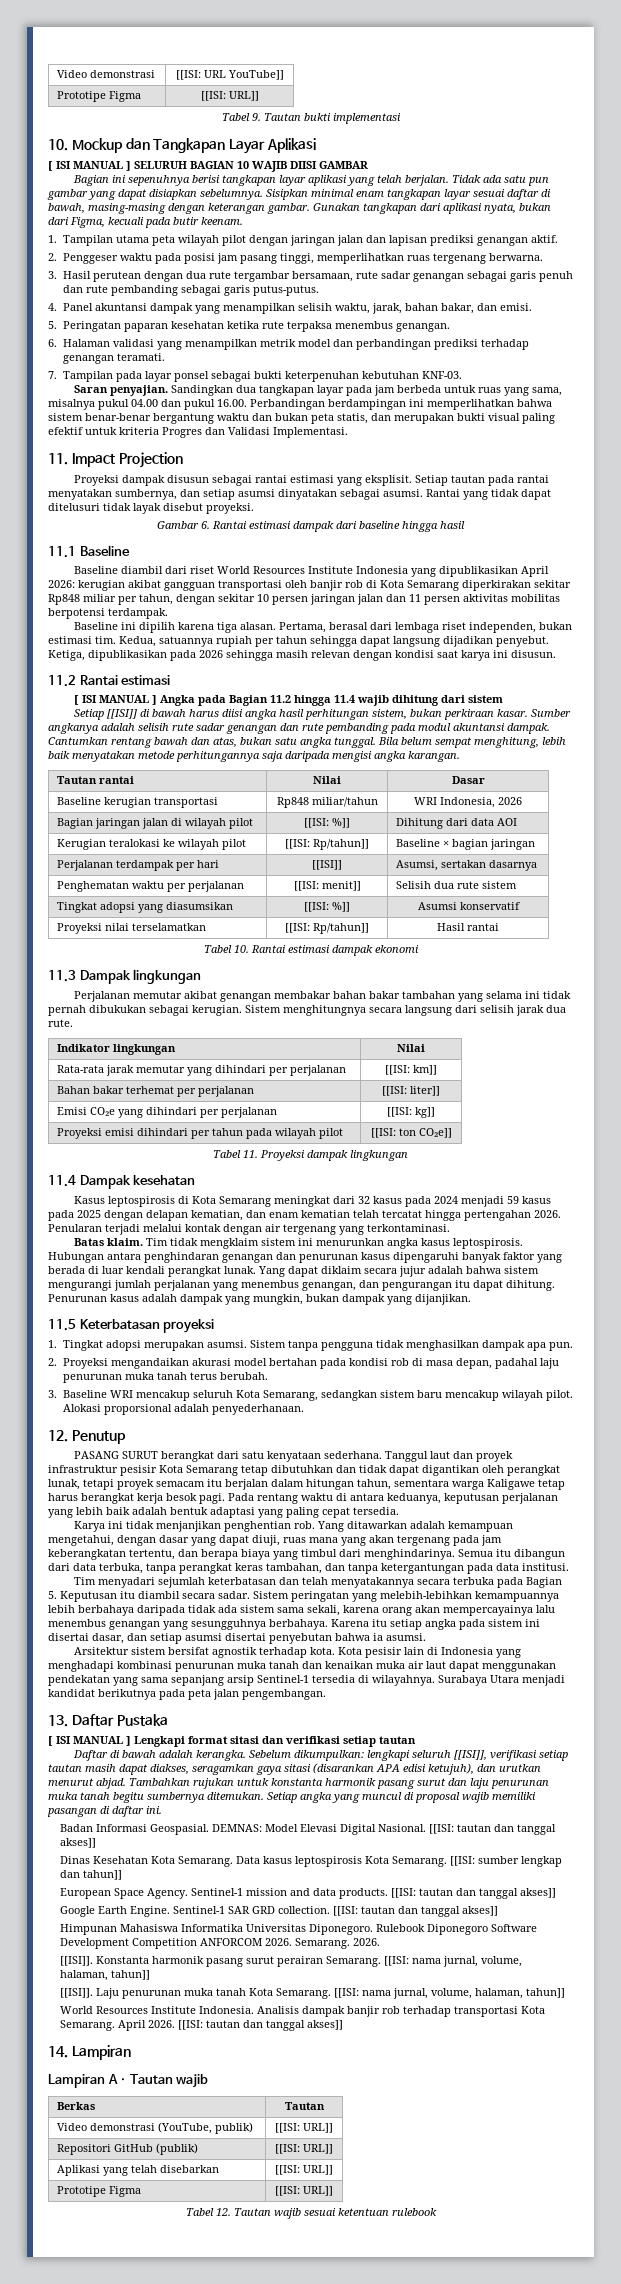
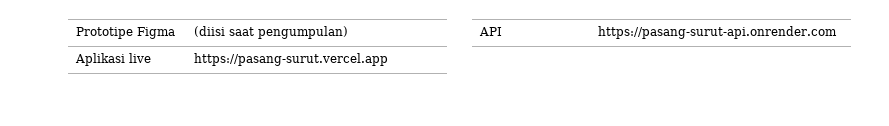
[56,70,155,78] [175,70,284,80] [56,91,141,102] [200,91,259,101] [221,113,401,124] [48,138,316,154] [48,161,368,172] [73,175,550,186] [47,189,551,200] [48,203,551,214] [48,217,243,228] [48,235,558,246] [48,253,543,264] [48,271,573,282] [62,285,319,296] [48,303,532,314] [48,321,450,332] [48,339,529,350] [62,353,165,364] [48,371,462,382] [74,385,563,396] [48,399,552,410] [48,413,555,424] [48,427,348,438] [48,452,183,468] [74,475,550,486] [48,489,551,500] [48,503,254,514] [157,521,465,532] [48,545,130,558] [74,566,550,577] [48,580,571,591] [48,594,560,605] [48,608,168,619] [74,622,573,633] [48,636,549,647] [48,650,556,661] [48,675,171,687] [74,695,504,706] [74,709,572,720] [48,723,550,734] [48,737,566,748] [48,751,460,762] [56,776,134,784] [313,776,341,784] [451,776,485,784] [56,797,218,808] [276,797,378,808] [414,797,522,808] [56,818,253,829] [304,818,350,828] [395,818,517,829] [56,839,246,850] [285,839,369,850] [395,839,535,850] [56,860,219,871] [312,860,342,870] [395,860,537,871] [56,881,244,892] [293,881,361,891] [395,881,517,889] [56,902,233,913] [304,902,350,912] [417,902,520,910] [56,923,206,934] [285,923,369,934] [437,923,499,931] [203,945,419,956] [48,969,202,984] [74,991,572,1002] [48,1005,566,1016] [48,1019,73,1027] [56,1044,176,1055] [397,1044,425,1052] [56,1065,346,1076] [385,1065,437,1075] [56,1086,254,1097] [382,1086,440,1096] [56,1107,277,1118] [387,1107,435,1118] [56,1128,343,1139] [370,1128,452,1138] [213,1150,408,1161] [48,1175,196,1189] [74,1196,552,1207] [48,1210,561,1221] [48,1224,450,1235] [74,1238,524,1249] [48,1252,562,1263] [48,1266,539,1277] [48,1280,555,1291] [48,1294,471,1305] [48,1319,215,1333] [48,1340,573,1351] [48,1358,559,1369] [62,1372,268,1383] [48,1390,573,1401] [62,1404,304,1415] [48,1430,126,1444] [74,1451,514,1462] [48,1465,560,1476] [48,1479,565,1490] [48,1493,558,1504] [48,1507,399,1518] [74,1521,514,1532] [48,1535,502,1546] [48,1549,565,1560] [48,1563,569,1574] [74,1577,563,1588] [48,1591,559,1602] [48,1605,555,1616] [48,1619,540,1630] [48,1633,426,1644] [74,1647,522,1658] [48,1661,556,1672] [48,1675,565,1686] [48,1689,326,1700] [48,1714,168,1727] [48,1736,416,1747] [73,1750,569,1761] [48,1763,541,1775] [48,1778,549,1789] [48,1792,536,1803] [47,1806,162,1817] [60,1824,557,1835] [60,1838,97,1848] [60,1856,563,1867] [60,1870,123,1880] [60,1888,557,1899] [60,1906,499,1917] [60,1924,538,1935] [60,1938,381,1949] [60,1956,523,1967] [60,1970,151,1981] [60,1988,566,1999] [60,2006,546,2017] [60,2020,344,2031] [48,2045,131,2060] [48,2074,209,2088] [56,2102,95,2110] [284,2102,325,2110] [56,2122,253,2134] [275,2123,333,2133] [56,2143,198,2155] [275,2144,333,2154] [56,2165,219,2176] [275,2165,333,2175] [56,2186,141,2197] [275,2186,333,2196] [185,2208,437,2219] Video demonstrasi | [[ISI: URL YouTube]] // Prototipe Figma | [[ISI: URL]] // Tabel 9. Tautan bukti implementasi // 10. Mockup dan Tangkapan Layar Aplikasi // [ ISI MANUAL ] SELURUH BAGIAN 10 WAJIB DIISI GAMBAR // Bagian ini sepenuhnya berisi tangkapan layar aplikasi yang telah berjalan. Tidak ada satu pun gambar yang dapat disiapkan sebelumnya. Sisipkan minimal enam tangkapan layar sesuai daftar di bawah, masing-masing dengan keterangan gambar. Gunakan tangkapan dari aplikasi nyata, bukan dari Figma, kecuali pada butir keenam. // 1. Tampilan utama peta wilayah pilot dengan jaringan jalan dan lapisan prediksi genangan aktif. // 2. Penggeser waktu pada posisi jam pasang tinggi, memperlihatkan ruas tergenang berwarna. // 3. Hasil perutean dengan dua rute tergambar bersamaan, rute sadar genangan sebagai garis penuh dan rute pembanding sebagai garis putus-putus. // 4. Panel akuntansi dampak yang menampilkan selisih waktu, jarak, bahan bakar, dan emisi. // 5. Peringatan paparan kesehatan ketika rute terpaksa menembus genangan. // 6. Halaman validasi yang menampilkan metrik model dan perbandingan prediksi terhadap genangan teramati. // 7. Tampilan pada layar ponsel sebagai bukti keterpenuhan kebutuhan KNF-03. // Saran penyajian. Sandingkan dua tangkapan layar pada jam berbeda untuk ruas yang sama, misalnya pukul 04.00 dan pukul 16.00. Perbandingan berdampingan ini memperlihatkan bahwa sistem benar-benar bergantung waktu dan bukan peta statis, dan merupakan bukti visual paling efektif untuk kriteria Progres dan Validasi Implementasi. // 11. Impact Projection // Proyeksi dampak disusun sebagai rantai estimasi yang eksplisit. Setiap tautan pada rantai menyatakan sumbernya, dan setiap asumsi dinyatakan sebagai asumsi. Rantai yang tidak dapat ditelusuri tidak layak disebut proyeksi. // Gambar 6. Rantai estimasi dampak dari baseline hingga hasil // 11.1 Baseline // Baseline diambil dari riset World Resources Institute Indonesia yang dipublikasikan April 2026: kerugian akibat gangguan transportasi oleh banjir rob di Kota Semarang diperkirakan sekitar Rp848 miliar per tahun, dengan sekitar 10 persen jaringan jalan dan 11 persen aktivitas mobilitas berpotensi terdampak. // Baseline ini dipilih karena tiga alasan. Pertama, berasal dari lembaga riset independen, bukan estimasi tim. Kedua, satuannya rupiah per tahun sehingga dapat langsung dijadikan penyebut. Ketiga, dipublikasikan pada 2026 sehingga masih relevan dengan kondisi saat karya ini disusun. // 11.2 Rantai estimasi // [ ISI MANUAL ] Angka pada Bagian 11.2 hingga 11.4 wajib dihitung dari sistem // Setiap [[ISI]] di bawah harus diisi angka hasil perhitungan sistem, bukan perkiraan kasar. Sumber angkanya adalah selisih rute sadar genangan dan rute pembanding pada modul akuntansi dampak. Cantumkan rentang bawah dan atas, bukan satu angka tunggal. Bila belum sempat menghitung, lebih baik menyatakan metode perhitungannya saja daripada mengisi angka karangan. // Tautan rantai | Nilai | Dasar // Baseline kerugian transportasi | Rp848 miliar/tahun | WRI Indonesia, 2026 // Bagian jaringan jalan di wilayah pilot | [[ISI: %]] | Dihitung dari data AOI // Kerugian teralokasi ke wilayah pilot | [[ISI: Rp/tahun]] | Baseline × bagian jaringan // Perjalanan terdampak per hari | [[ISI]] | Asumsi, sertakan dasarnya // Penghematan waktu per perjalanan | [[ISI: menit]] | Selisih dua rute sistem // Tingkat adopsi yang diasumsikan | [[ISI: %]] | Asumsi konservatif // Proyeksi nilai terselamatkan | [[ISI: Rp/tahun]] | Hasil rantai // Tabel 10. Rantai estimasi dampak ekonomi // 11.3 Dampak lingkungan // Perjalanan memutar akibat genangan membakar bahan bakar tambahan yang selama ini tidak pernah dibukukan sebagai kerugian. Sistem menghitungnya secara langsung dari selisih jarak dua rute. // Indikator lingkungan | Nilai // Rata-rata jarak memutar yang dihindari per perjalanan | [[ISI: km]] // Bahan bakar terhemat per perjalanan | [[ISI: liter]] // Emisi CO₂e yang dihindari per perjalanan | [[ISI: kg]] // Proyeksi emisi dihindari per tahun pada wilayah pilot | [[ISI: ton CO₂e]] // Tabel 11. Proyeksi dampak lingkungan // 11.4 Dampak kesehatan // Kasus leptospirosis di Kota Semarang meningkat dari 32 kasus pada 2024 menjadi 59 kasus pada 2025 dengan delapan kematian, dan enam kematian telah tercatat hingga pertengahan 2026. Penularan terjadi melalui kontak dengan air tergenang yang terkontaminasi. // Batas klaim. Tim tidak mengklaim sistem ini menurunkan angka kasus leptospirosis. Hubungan antara penghindaran genangan dan penurunan kasus dipengaruhi banyak faktor yang berada di luar kendali perangkat lunak. Yang dapat diklaim secara jujur adalah bahwa sistem mengurangi jumlah perjalanan yang menembus genangan, dan pengurangan itu dapat dihitung. Penurunan kasus adalah dampak yang mungkin, bukan dampak yang dijanjikan. // 11.5 Keterbatasan proyeksi // 1. Tingkat adopsi merupakan asumsi. Sistem tanpa pengguna tidak menghasilkan dampak apa pun. // 2. Proyeksi mengandaikan akurasi model bertahan pada kondisi rob di masa depan, padahal laju penurunan muka tanah terus berubah. // 3. Baseline WRI mencakup seluruh Kota Semarang, sedangkan sistem baru mencakup wilayah pilot. Alokasi proporsional adalah penyederhanaan. // 12. Penutup // PASANG SURUT berangkat dari satu kenyataan sederhana. Tanggul laut dan proyek infrastruktur pesisir Kota Semarang tetap dibutuhkan dan tidak dapat digantikan oleh perangkat lunak, tetapi proyek semacam itu berjalan dalam hitungan tahun, sementara warga Kaligawe tetap harus berangkat kerja besok pagi. Pada rentang waktu di antara keduanya, keputusan perjalanan yang lebih baik adalah bentuk adaptasi yang paling cepat tersedia. // Karya ini tidak menjanjikan penghentian rob. Yang ditawarkan adalah kemampuan mengetahui, dengan dasar yang dapat diuji, ruas mana yang akan tergenang pada jam keberangkatan tertentu, dan berapa biaya yang timbul dari menghindarinya. Semua itu dibangun dari data terbuka, tanpa perangkat keras tambahan, dan tanpa ketergantungan pada data institusi. // Tim menyadari sejumlah keterbatasan dan telah menyatakannya secara terbuka pada Bagian 5. Keputusan itu diambil secara sadar. Sistem peringatan yang melebih-lebihkan kemampuannya lebih berbahaya daripada tidak ada sistem sama sekali, karena orang akan mempercayainya lalu menembus genangan yang sesungguhnya berbahaya. Karena itu setiap angka pada sistem ini disertai dasar, dan setiap asumsi disertai penyebutan bahwa ia asumsi. // Arsitektur sistem bersifat agnostik terhadap kota. Kota pesisir lain di Indonesia yang menghadapi kombinasi penurunan muka tanah dan kenaikan muka air laut dapat menggunakan pendekatan yang sama sepanjang arsip Sentinel-1 tersedia di wilayahnya. Surabaya Utara menjadi kandidat berikutnya pada peta jalan pengembangan. // 13. Daftar Pustaka // [ ISI MANUAL ] Lengkapi format sitasi dan verifikasi setiap tautan // Daftar di bawah adalah kerangka. Sebelum dikumpulkan: lengkapi seluruh [[ISI]], verifikasi setiap tautan masih dapat diakses, seragamkan gaya sitasi (disarankan APA edisi ketujuh), dan urutkan menurut abjad. Tambahkan rujukan untuk konstanta harmonik pasang surut dan laju penurunan muka tanah begitu sumbernya ditemukan. Setiap angka yang muncul di proposal wajib memiliki pasangan di daftar ini. // Badan Informasi Geospasial. DEMNAS: Model Elevasi Digital Nasional. [[ISI: tautan dan tanggal akses]] // Dinas Kesehatan Kota Semarang. Data kasus leptospirosis Kota Semarang. [[ISI: sumber lengkap dan tahun]] // European Space Agency. Sentinel-1 mission and data products. [[ISI: tautan dan tanggal akses]] // Google Earth Engine. Sentinel-1 SAR GRD collection. [[ISI: tautan dan tanggal akses]] // Himpunan Mahasiswa Informatika Universitas Diponegoro. Rulebook Diponegoro Software Development Competition ANFORCOM 2026. Semarang. 2026. // [[ISI]]. Konstanta harmonik pasang surut perairan Semarang. [[ISI: nama jurnal, volume, halaman, tahun]] // [[ISI]]. Laju penurunan muka tanah Kota Semarang. [[ISI: nama jurnal, volume, halaman, tahun]] // World Resources Institute Indonesia. Analisis dampak banjir rob terhadap transportasi Kota Semarang. April 2026. [[ISI: tautan dan tanggal akses]] // 14. Lampiran // Lampiran A · Tautan wajib // Berkas | Tautan // Video demonstrasi (YouTube, publik) | [[ISI: URL]] // Repositori GitHub (publik) | [[ISI: URL]] // Aplikasi yang telah disebarkan | [[ISI: URL]] // Prototipe Figma | [[ISI: URL]] // Tabel 12. Tautan wajib sesuai ketentuan rulebook -> [76,27,176,39] [194,26,349,39] [75,53,152,66] [194,53,389,66] [479,27,503,36] [598,26,838,39] Prototipe Figma | (diisi saat pengumpulan) // Aplikasi live | https://pasang-surut.vercel.app // API | https://pasang-surut-api.onrender.com

